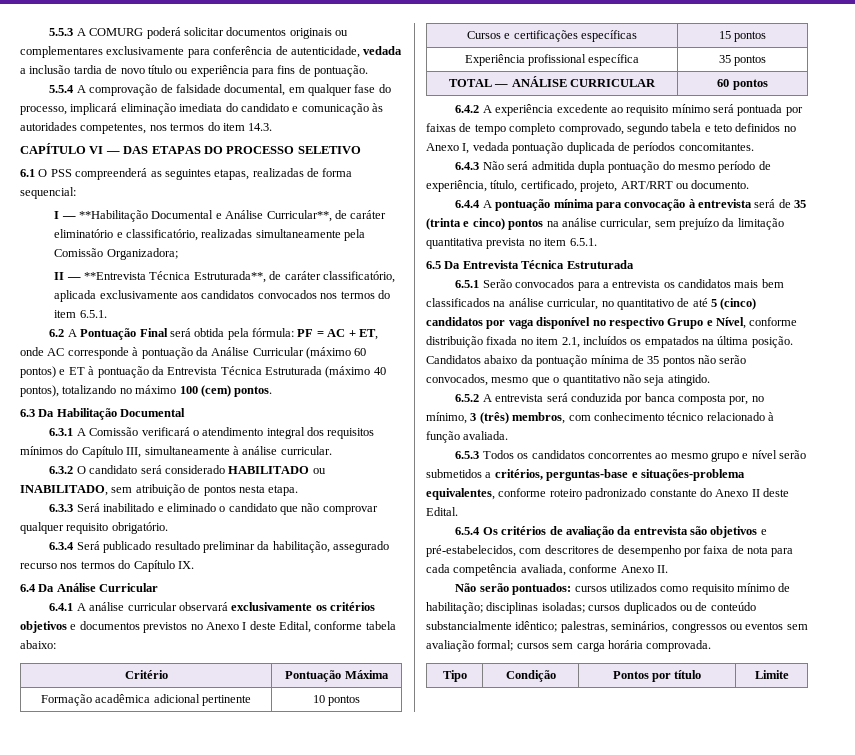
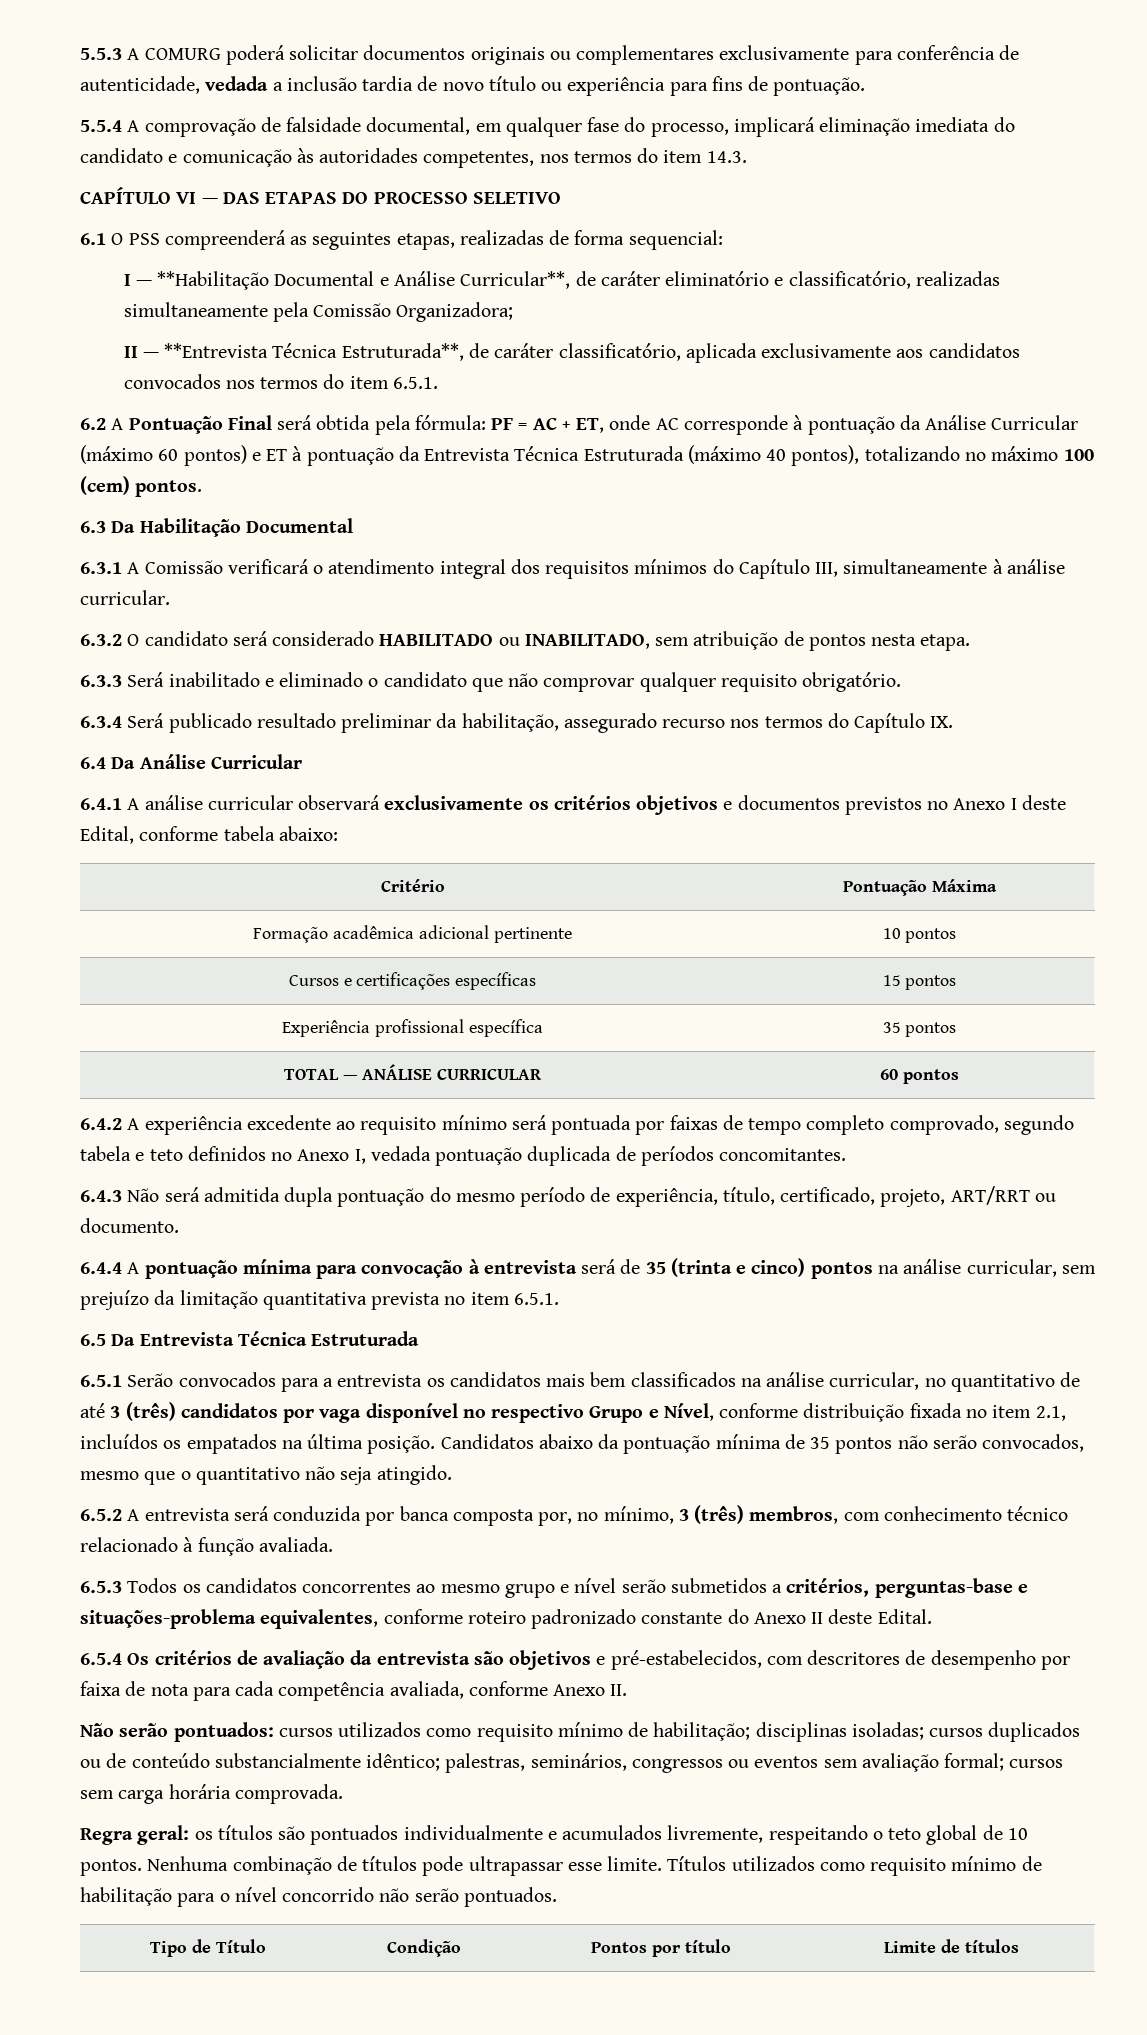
[711,298,757,310] 5 (cinco) -> [110,1402,176,1421] 3 (três)
(712, 646) none -> [80,1825,1028,1845] [80,1856,1042,1876] [80,1887,557,1907] // Regra geral: os títulos são pontuados individualmente e acumulados livremente, respeitando o teto global de 10 pontos. Nenhuma combinação de títulos pode ultrapassar esse limite. Títulos utilizados como requisito mínimo de habilitação para o nível concorrido não serão pontuados.
(467, 676) none -> [191,1939,266,1953] de Título
(789, 674) none -> [940,1939,1019,1953] de títulos

